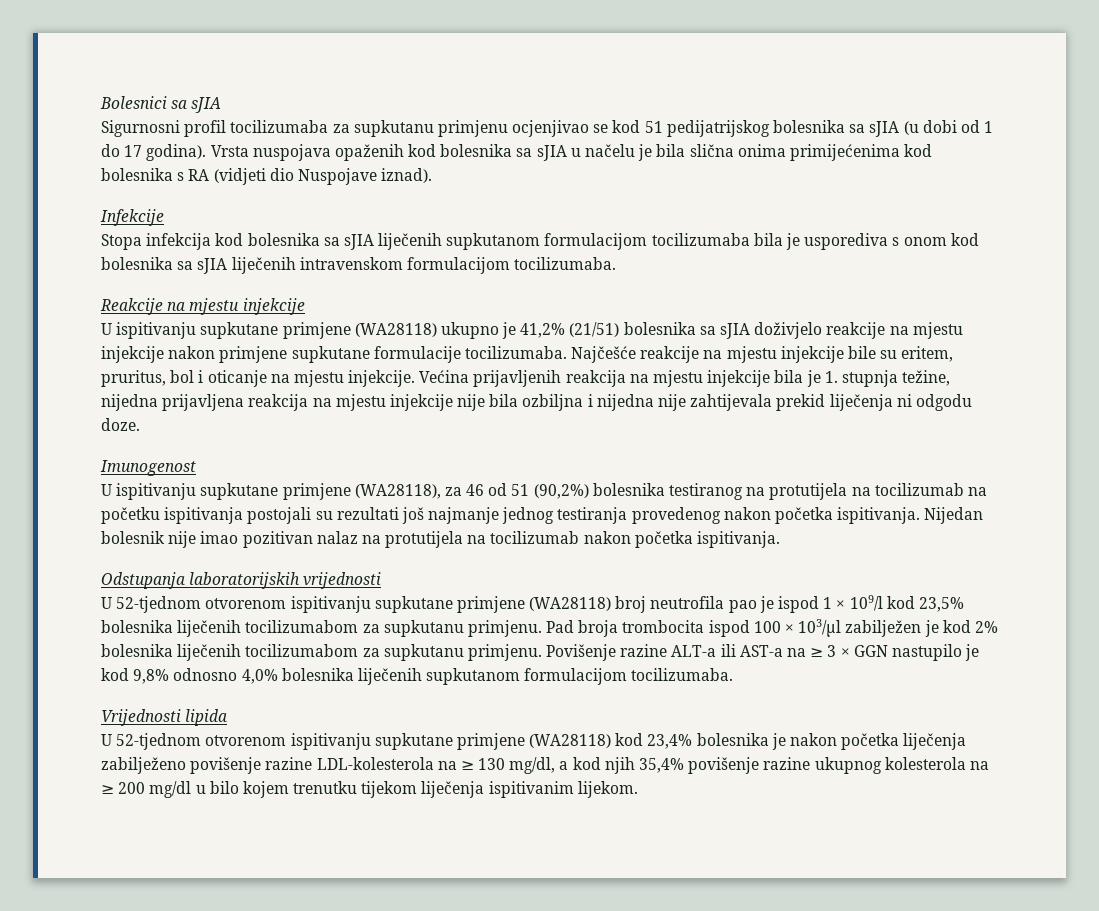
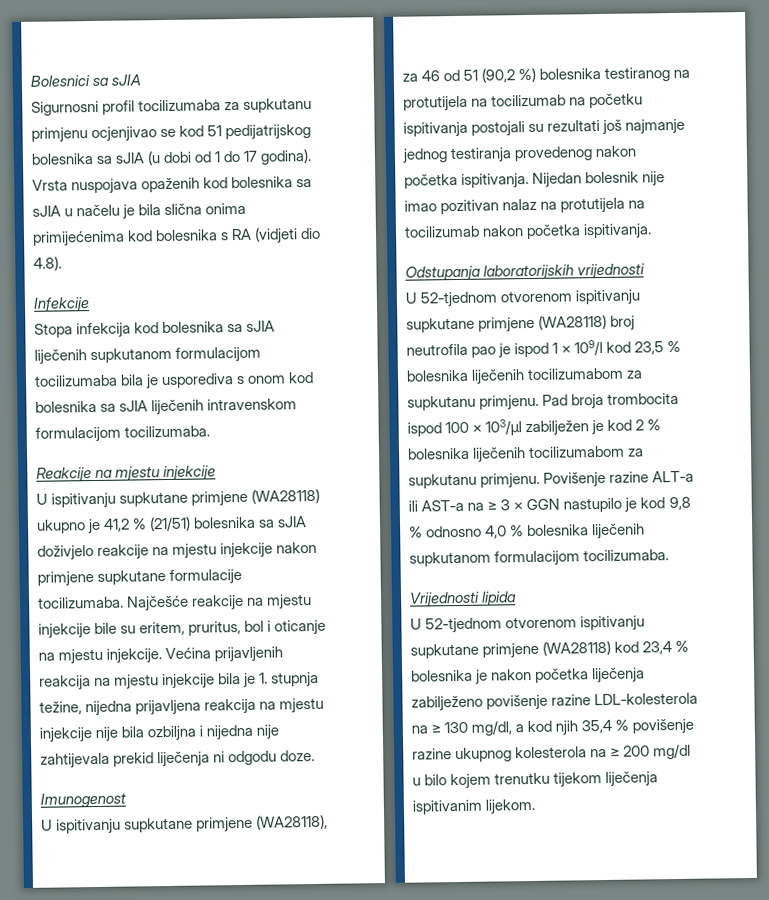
[297,168,433,185] Nuspojave iznad). -> [33,256,62,271] 4.8).
[520,323,566,338] 41,2% -> [103,518,148,532] 41,2 %
[533,484,589,499] (90,2%) -> [481,67,537,83] (90,2 %)
[918,597,964,612] 23,5% -> [634,340,682,355] 23,5 %
[974,621,998,633] 2% -> [635,419,662,431] 2 %
[133,668,278,684] 9,8% odnosno 4,0% -> [668,496,691,511] [409,525,525,539] 9,8 % odnosno 4,0 %
[647,734,693,749] 23,4% -> [642,640,690,655] 23,4 %
[639,758,685,773] 35,4% -> [581,719,630,734] 35,4 %

